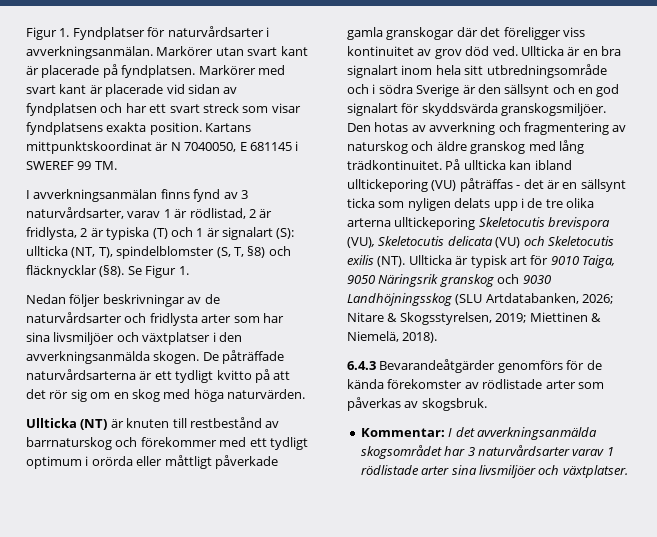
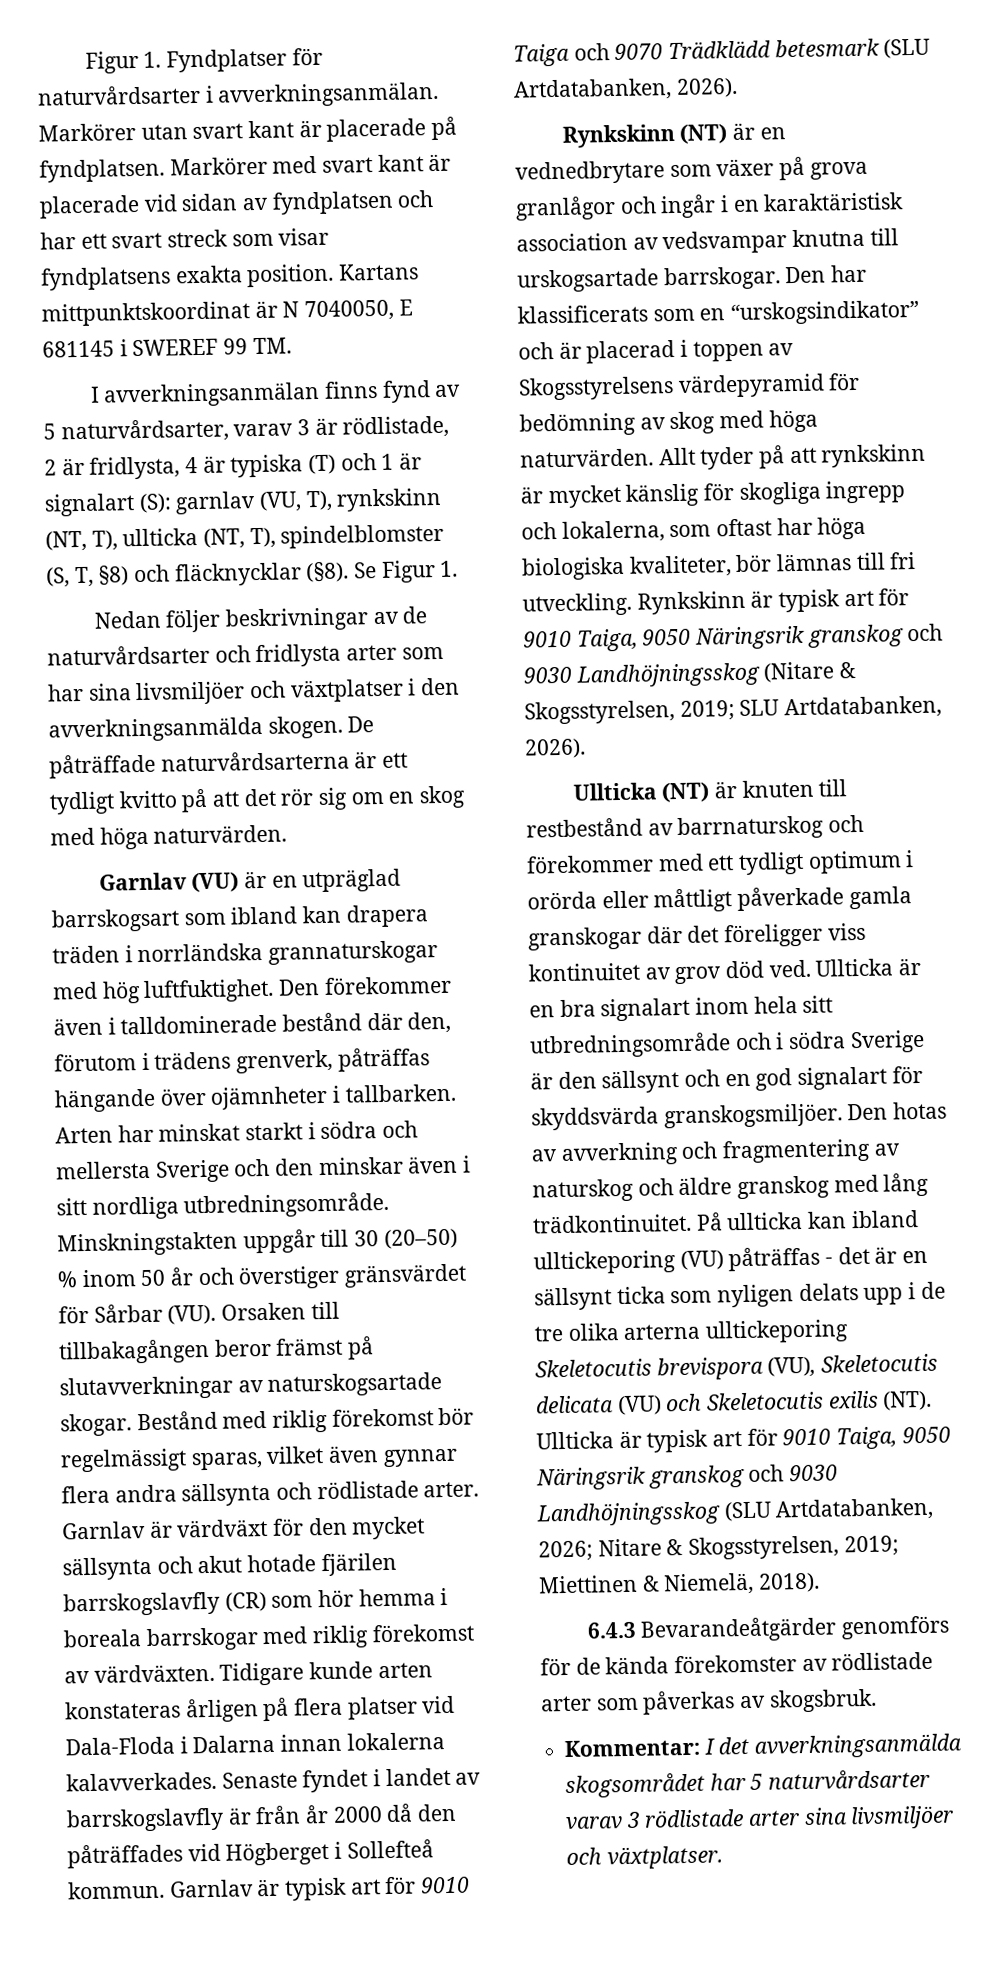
[240,190,248,199] 3 -> [43,423,56,440] 5
[163,208,246,219] 1 är rödlistad, -> [297,415,450,439] 3 är rödlistade,
[80,228,88,237] 2 -> [185,457,199,474] 4
(295, 233) none -> [175,487,443,515] [45,530,118,552] garnlav (VU, T), rynkskinn (NT, T),
(305, 394) none -> [98,868,402,893] [51,904,429,933] [52,940,439,965] [52,975,452,1004] [53,1011,452,1036] [54,1047,430,1074] [54,1083,456,1113] [55,1120,419,1144] [55,1155,472,1183] [56,1191,390,1220] [57,1228,458,1257] [57,1263,468,1290] [58,1301,340,1325] [58,1336,375,1365] [59,1372,443,1401] [60,1407,475,1437] [60,1445,458,1473] [61,1480,480,1507] [61,1516,426,1540] [62,1552,397,1581] [63,1587,449,1617] [63,1623,475,1652] [64,1661,433,1686] [64,1695,456,1723] [65,1732,445,1756] [66,1767,482,1793] [66,1803,458,1833] [67,1839,434,1869] [68,1876,471,1901] [513,38,931,67] [513,77,738,102] [561,122,786,148] [515,156,868,185] [515,192,905,221] [516,228,899,255] [517,264,868,293] [517,299,920,326] [518,339,795,364] [518,372,861,401] [519,409,818,437] [520,443,927,470] [520,480,907,509] [521,516,867,543] [521,551,917,581] [522,588,910,617] [523,623,944,652] [523,661,857,688] [524,695,943,725] [524,738,586,759] // Garnlav (VU) är en utpräglad barrskogsart som ibland kan drapera träden i norrländska grannaturskogar med hög luftfuktighet. Den förekommer även i talldominerade bestånd där den, förutom i trädens grenverk, påträffas hängande över ojämnheter i tallbarken. Arten har minskat starkt i södra och mellersta Sverige och den minskar även i sitt nordliga utbredningsområde. Minskningstakten uppgår till 30 (20–50) % inom 50 år och överstiger gränsvärdet för Sårbar (VU). Orsaken till tillbakagången beror främst på slutavverkningar av naturskogsartade skogar. Bestånd med riklig förekomst bör regelmässigt sparas, vilket även gynnar flera andra sällsynta och rödlistade arter. Garnlav är värdväxt för den mycket sällsynta och akut hotade fjärilen barrskogslavfly (CR) som hör hemma i boreala barrskogar med riklig förekomst av värdväxten. Tidigare kunde arten konstateras årligen på flera platser vid Dala-Floda i Dalarna innan lokalerna kalavverkades. Senaste fyndet i landet av barrskogslavfly är från år 2000 då den påträffades vid Högberget i Sollefteå kommun. Garnlav är typisk art för 9010 Taiga och 9070 Trädklädd betesmark (SLU Artdatabanken, 2026). // Rynkskinn (NT) är en vednedbrytare som växer på grova granlågor och ingår i en karaktäristisk association av vedsvampar knutna till urskogsartade barrskogar. Den har klassificerats som en “urskogsindikator” och är placerad i toppen av Skogsstyrelsens värdepyramid för bedömning av skog med höga naturvärden. Allt tyder på att rynkskinn är mycket känslig för skogliga ingrepp och lokalerna, som oftast har höga biologiska kvaliteter, bör lämnas till fri utveckling. Rynkskinn är typisk art för 9010 Taiga, 9050 Näringsrik granskog och 9030 Landhöjningsskog (Nitare & Skogsstyrelsen, 2019; SLU Artdatabanken, 2026).
[467,447,475,456] 3 -> [750,1773,764,1790] 5
[606,447,614,456] 1 -> [625,1811,641,1829] 3

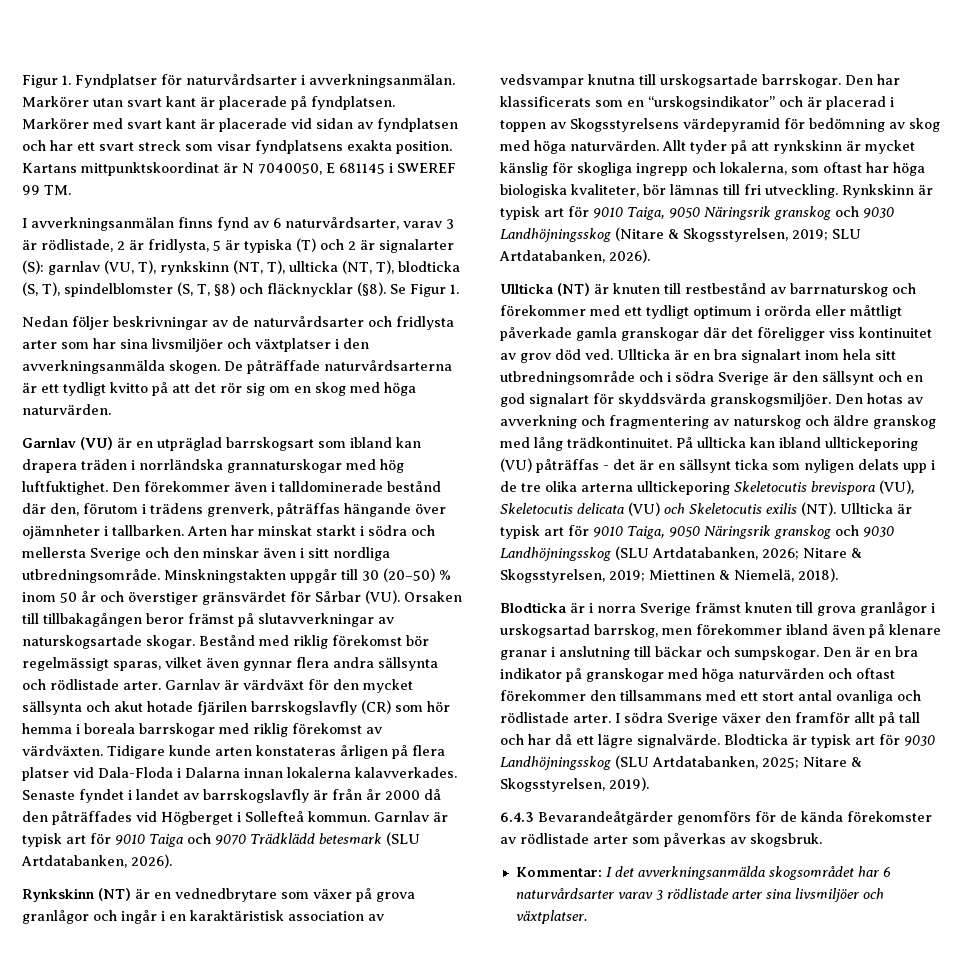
[43,423,56,440] 5 -> [273,218,281,228] 6
[185,457,199,474] 4 -> [213,240,221,251] 5
[381,452,423,470] [44,493,135,517] 1 är signalart -> [348,239,454,253] 2 är signalarter
(276, 538) none -> [398,261,460,272] [22,282,60,296] blodticka (S, T),
(821, 1582) none -> [500,602,935,616] [500,624,941,638] [500,646,918,660] [500,668,895,682] [500,690,921,704] [500,712,920,726] [500,734,935,748] [500,755,862,770] [500,777,649,792] // Blodticka är i norra Sverige främst knuten till grova granlågor i urskogsartad barrskog, men förekommer ibland även på klenare granar i anslutning till bäckar och sumpskogar. Den är en bra indikator på granskogar med höga naturvärden och oftast förekommer den tillsammans med ett stort antal ovanliga och rödlistade arter. I södra Sverige växer den framför allt på tall och har då ett lägre signalvärde. Blodticka är typisk art för 9030 Landhöjningsskog (SLU Artdatabanken, 2025; Nitare & Skogsstyrelsen, 2019).
[750,1773,764,1790] 5 -> [882,867,891,877] 6

